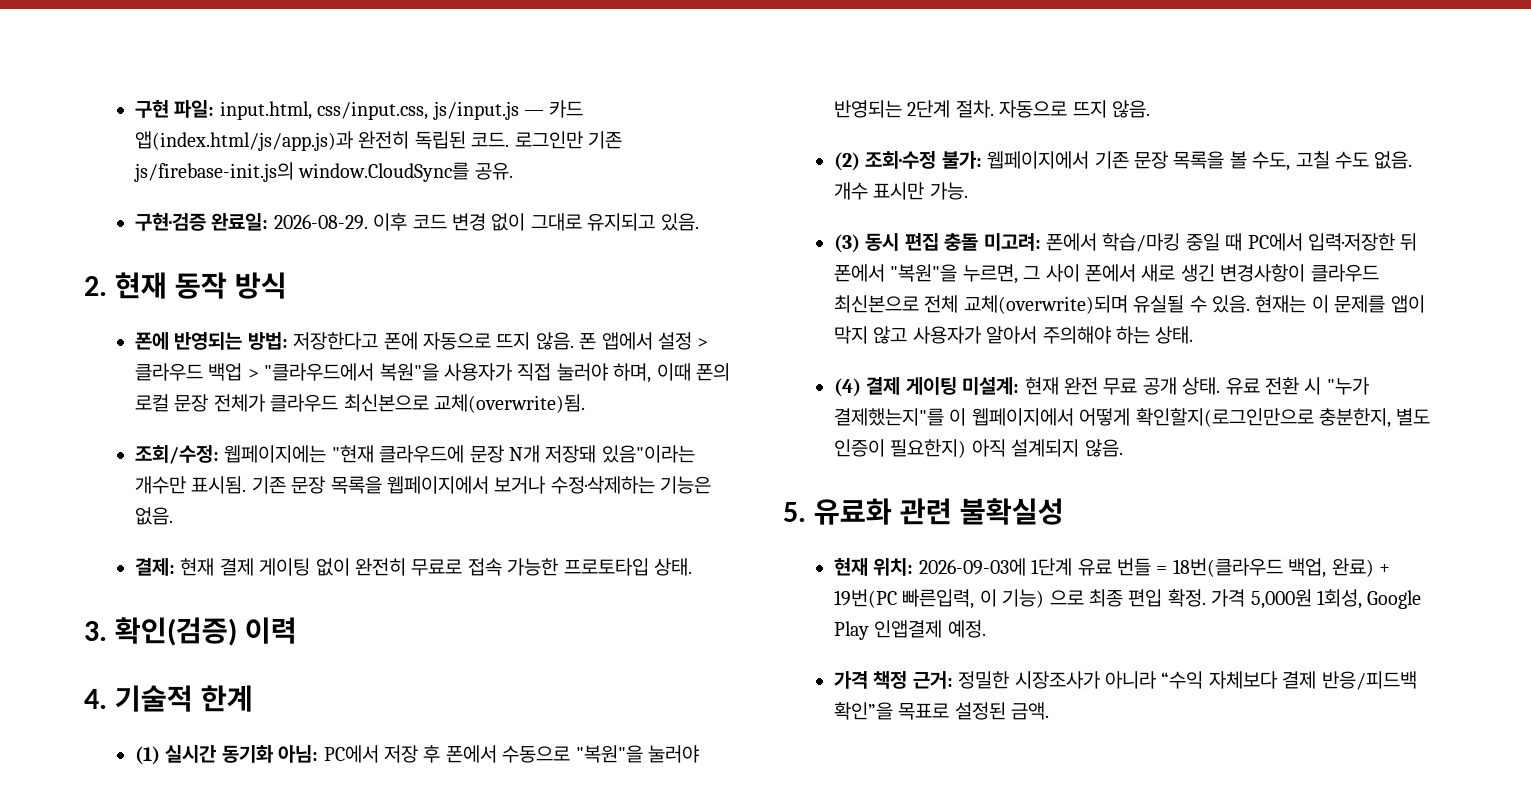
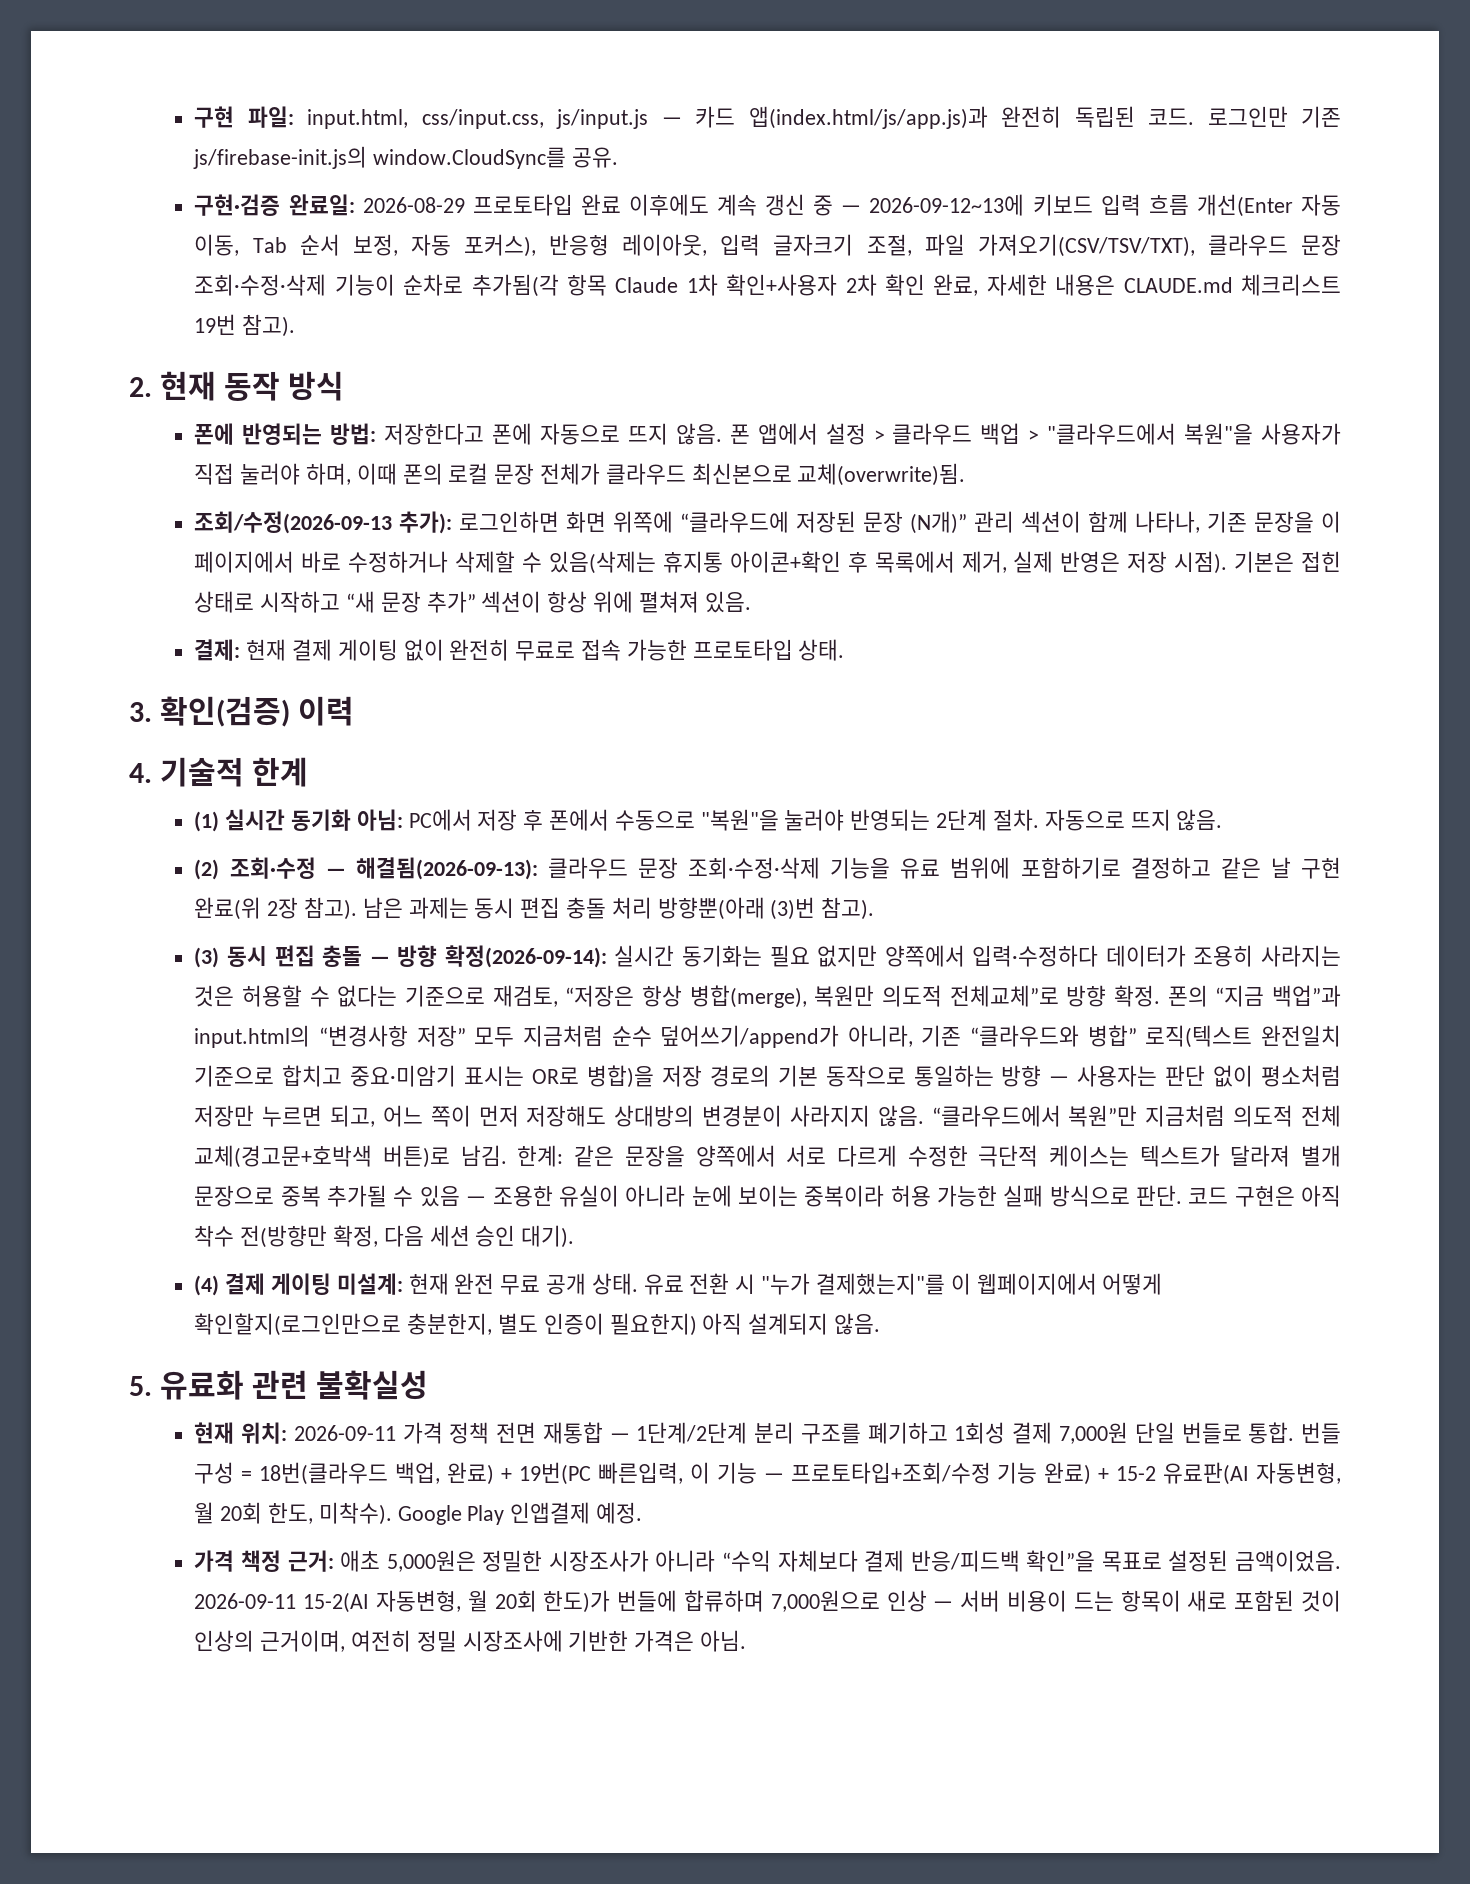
[273,213,699,231] 2026-08-29. 이후 코드 변경 없이 그대로 유지되고 있음. -> [362,194,1341,217] [194,234,1342,257] [194,274,1341,297] [194,314,296,337] 2026-08-29 프로토타입 완료 이후에도 계속 갱신 중 — 2026-09-12~13에 키보드 입력 흐름 개선(Enter 자동 이동, Tab 순서 보정, 자동 포커스), 반응형 레이아웃, 입력 글자크기 조절, 파일 가져오기(CSV/TSV/TXT), 클라우드 문장 조회·수정·삭제 기능이 순차로 추가됨(각 항목 Claude 1차 확인+사용자 2차 확인 완료, 자세한 내용은 CLAUDE.md 체크리스트 19번 참고).
[134,445,695,464] [134,476,712,494] [134,507,173,525] 조회/수정: 웹페이지에는 "현재 클라우드에 문장 N개 저장돼 있음"이라는 개수만 표시됨. 기존 문장 목록을 웹페이지에서 보거나 수정·삭제하는 기능은 없음. -> [194,511,1341,534] [194,551,1341,574] [194,591,751,613] 조회/수정(2026-09-13 추가): 로그인하면 화면 위쪽에 “클라우드에 저장된 문장 (N개)” 관리 섹션이 함께 나타나, 기존 문장을 이 페이지에서 바로 수정하거나 삭제할 수 있음(삭제는 휴지통 아이콘+확인 후 목록에서 제거, 실제 반영은 저장 시점). 기본은 접힌 상태로 시작하고 “새 문장 추가” 섹션이 항상 위에 펼쳐져 있음.
[941,151,1413,171] [833,182,968,200] [833,233,1418,253] [833,264,1379,284] [833,295,1425,314] [833,326,1194,344] 불가: 웹페이지에서 기존 문장 목록을 볼 수도, 고칠 수도 없음. 개수 표시만 가능. // (3) 동시 편집 충돌 미고려: 폰에서 학습/마킹 중일 때 PC에서 입력·저장한 뒤 폰에서 "복원"을 누르면, 그 사이 폰에서 새로 생긴 변경사항이 클라우드 최신본으로 전체 교체(overwrite)되며 유실될 수 있음. 현재는 이 문제를 앱이 막지 않고 사용자가 알아서 주의해야 하는 상태. -> [325,857,1342,880] [194,897,875,920] [194,945,1341,968] [194,985,1341,1008] [194,1025,1341,1048] [194,1065,1341,1088] [194,1105,1341,1127] [194,1145,1341,1168] [194,1185,1341,1207] [194,1225,575,1248] — 해결됨(2026-09-13): 클라우드 문장 조회·수정·삭제 기능을 유료 범위에 포함하기로 결정하고 같은 날 구현 완료(위 2장 참고). 남은 과제는 동시 편집 충돌 처리 방향뿐(아래 (3)번 참고). // (3) 동시 편집 충돌 — 방향 확정(2026-09-14): 실시간 동기화는 필요 없지만 양쪽에서 입력·수정하다 데이터가 조용히 사라지는 것은 허용할 수 없다는 기준으로 재검토, “저장은 항상 병합(merge), 복원만 의도적 전체교체”로 방향 확정. 폰의 “지금 백업”과 input.html의 “변경사항 저장” 모두 지금처럼 순수 덮어쓰기/append가 아니라, 기존 “클라우드와 병합” 로직(텍스트 완전일치 기준으로 합치고 중요·미암기 표시는 OR로 병합)을 저장 경로의 기본 동작으로 통일하는 방향 — 사용자는 판단 없이 평소처럼 저장만 누르면 되고, 어느 쪽이 먼저 저장해도 상대방의 변경분이 사라지지 않음. “클라우드에서 복원”만 지금처럼 의도적 전체 교체(경고문+호박색 버튼)로 남김. 한계: 같은 문장을 양쪽에서 서로 다르게 수정한 극단적 케이스는 텍스트가 달라져 별개 문장으로 중복 추가될 수 있음 — 조용한 유실이 아니라 눈에 보이는 중복이라 허용 가능한 실패 방식으로 판단. 코드 구현은 아직 착수 전(방향만 확정, 다음 세션 승인 대기).
[918,558,1151,576] 2026-09-03에 1단계 유료 번들 -> [293,1422,1342,1444] [194,1462,235,1484] 2026-09-11 가격 정책 전면 재통합 — 1단계/2단계 분리 구조를 폐기하고 1회성 결제 7,000원 단일 번들로 통합. 번들 구성
[1002,589,1362,609] 기능) 으로 최종 편입 확정. 가격 5,000원 1회성, -> [716,1462,1341,1485] [194,1502,392,1525] 기능 — 프로토타입+조회/수정 기능 완료) + 15-2 유료판(AI 자동변형, 월 20회 한도, 미착수).
(953, 680) none -> [340,1550,476,1572] 애초 5,000원은
[1011,702,1050,720] 금액. -> [1235,1550,1341,1572] [194,1590,1341,1613] [194,1630,747,1652] 금액이었음. 2026-09-11 15-2(AI 자동변형, 월 20회 한도)가 번들에 합류하며 7,000원으로 인상 — 서버 비용이 드는 항목이 새로 포함된 것이 인상의 근거이며, 여전히 정밀 시장조사에 기반한 가격은 아님.

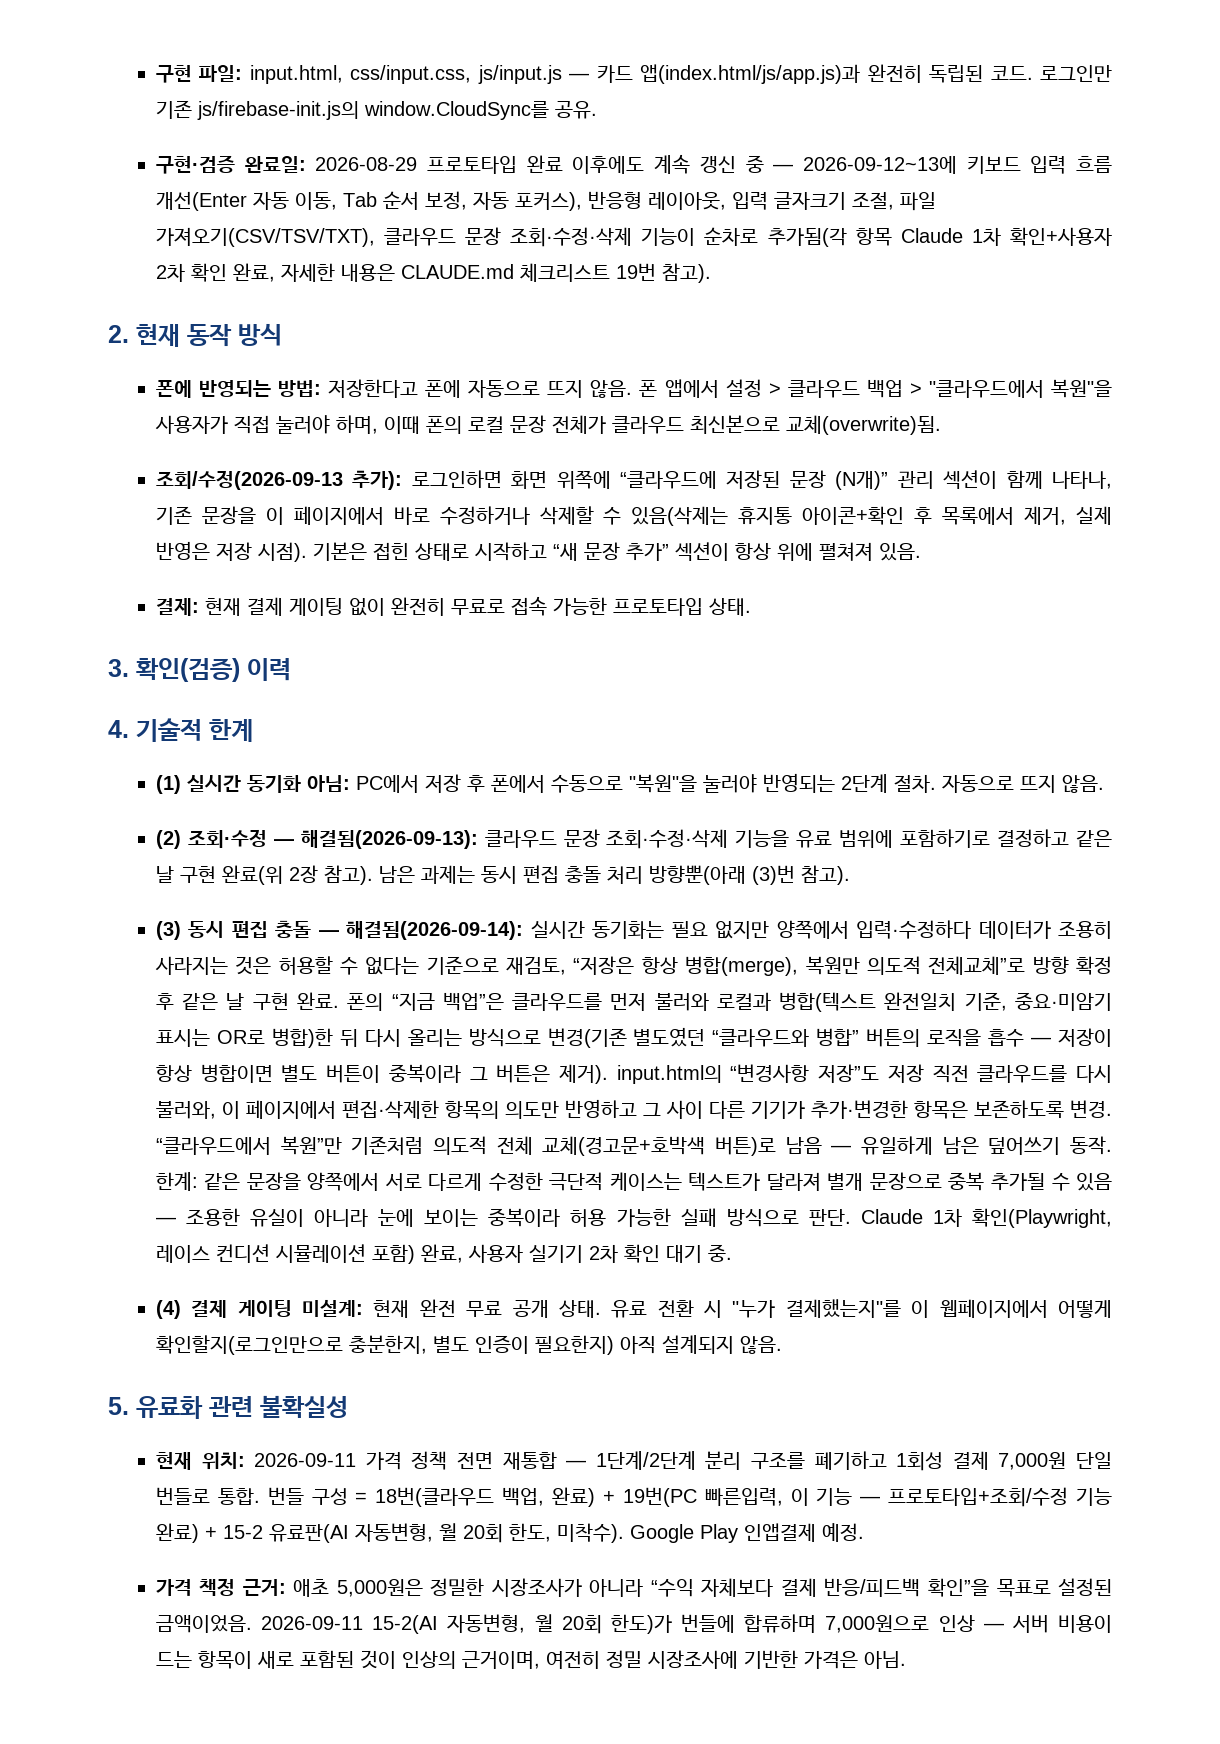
[397,945,607,968] 방향 확정(2026-09-14): -> [346,921,524,940] 해결됨(2026-09-14):
[1114,985,1341,1007] [194,1025,1341,1048] [194,1065,1341,1088] [194,1105,924,1127] 확정. 폰의 “지금 백업”과 input.html의 “변경사항 저장” 모두 지금처럼 순수 덮어쓰기/append가 아니라, 기존 “클라우드와 병합” 로직(텍스트 완전일치 기준으로 합치고 중요·미암기 표시는 OR로 병합)을 저장 경로의 기본 동작으로 통일하는 방향 — 사용자는 판단 없이 평소처럼 저장만 누르면 되고, 어느 쪽이 먼저 저장해도 상대방의 변경분이 사라지지 않음. -> [1076,956,1113,975] [155,992,1113,1012] [155,1027,1112,1048] [155,1064,1112,1084] [155,1099,1112,1119] 확정 후 같은 날 구현 완료. 폰의 “지금 백업”은 클라우드를 먼저 불러와 로컬과 병합(텍스트 완전일치 기준, 중요·미암기 표시는 OR로 병합)한 뒤 다시 올리는 방식으로 변경(기존 별도였던 “클라우드와 병합” 버튼의 로직을 흡수 — 저장이 항상 병합이면 별도 버튼이 중복이라 그 버튼은 제거). input.html의 “변경사항 저장”도 저장 직전 클라우드를 다시 불러와, 이 페이지에서 편집·삭제한 항목의 의도만 반영하고 그 사이 다른 기기가 추가·변경한 항목은 보존하도록 변경.
[1145,1105,1226,1127] 지금처럼 -> [351,1136,424,1155] 기존처럼
[460,1145,507,1166] 남김. -> [785,1136,1113,1155] 남음 — 유일하게 남은 덮어쓰기 동작.
[1188,1185,1341,1207] [194,1225,575,1248] 코드 구현은 아직 착수 전(방향만 확정, 다음 세션 승인 대기). -> [860,1208,1112,1228] [155,1244,732,1264] Claude 1차 확인(Playwright, 레이스 컨디션 시뮬레이션 포함) 완료, 사용자 실기기 2차 확인 대기 중.

